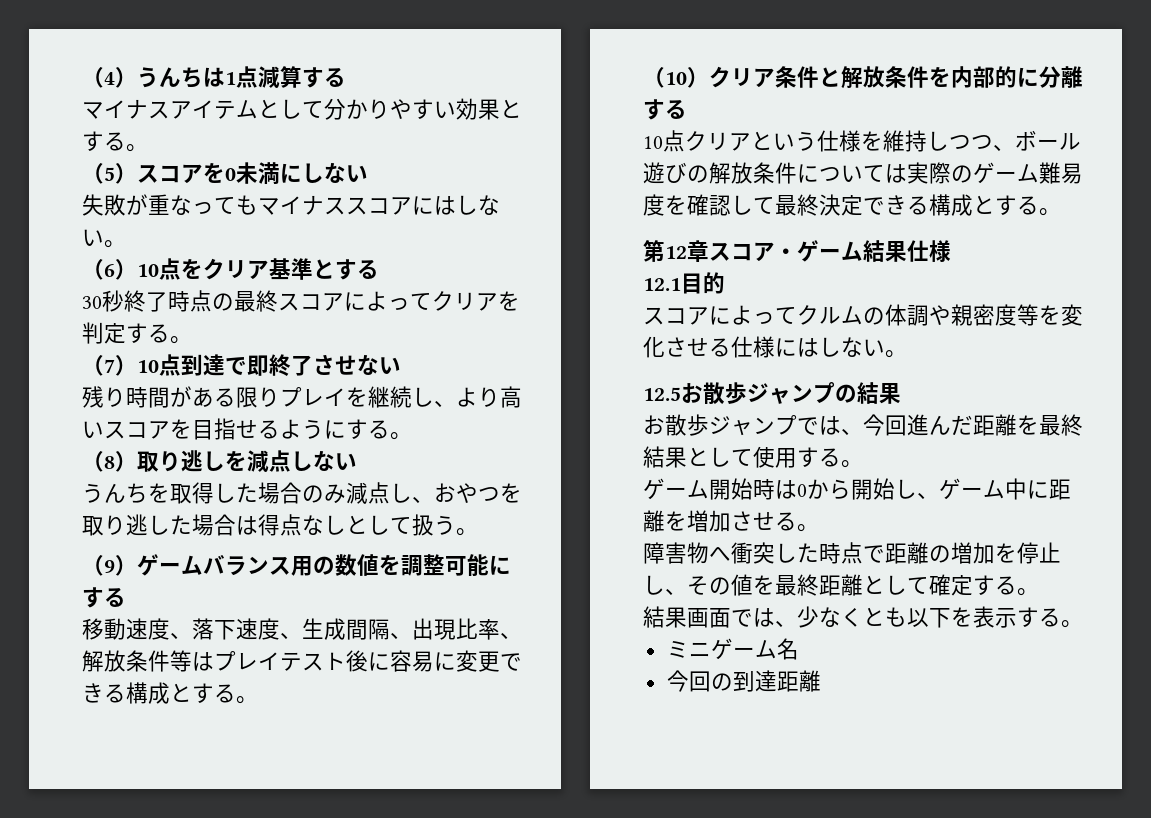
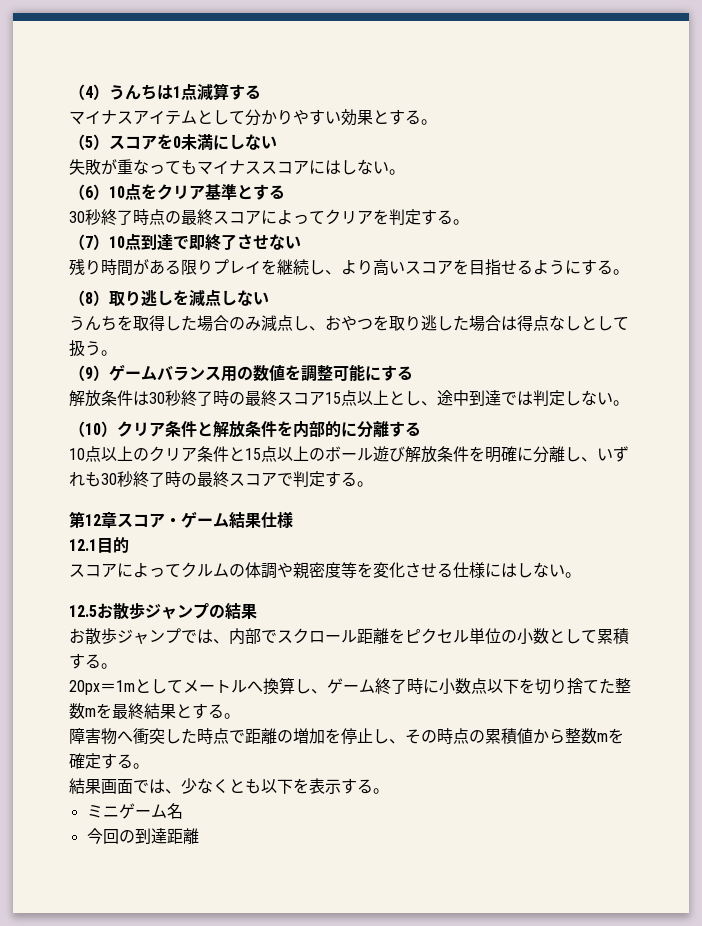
[82,618,522,640] [82,650,522,672] [82,682,236,704] 移動速度、落下速度、生成間隔、出現比率、解放条件等はプレイテスト後に容易に変更できる構成とする -> [69,390,613,407] 解放条件は30秒終了時の最終スコア15点以上とし、途中到達では判定しない
[685,130,1015,152] クリアという仕様を維持しつつ、 -> [101,446,325,462] 以上のクリア条件と15点以上の
[687,162,1083,184] [643,194,995,216] の解放条件については実際のゲーム難易度を確認して最終決定できる構成と -> [405,446,629,463] [69,471,325,487] 解放条件を明確に分離し、いずれも30秒終了時の最終スコアで判定
[863,414,1017,436] 今回進んだ距離 -> [229,628,629,645] [69,653,117,669] [69,677,631,695] [69,703,96,719] 内部でスクロール距離をピクセル単位の小数として累積する。 // 20px＝1mとしてメートルへ換算し、ゲーム終了時に小数点以下を切り捨てた整数m
[709,446,863,468] [643,478,1071,500] [643,510,819,532] して使用する。 // ゲーム開始時は0から開始し、ゲーム中に距離を増加させる。 -> [192,703,240,719] する。
[731,574,929,596] 値を最終距離として -> [437,728,624,744] 時点の累積値から整数mを

